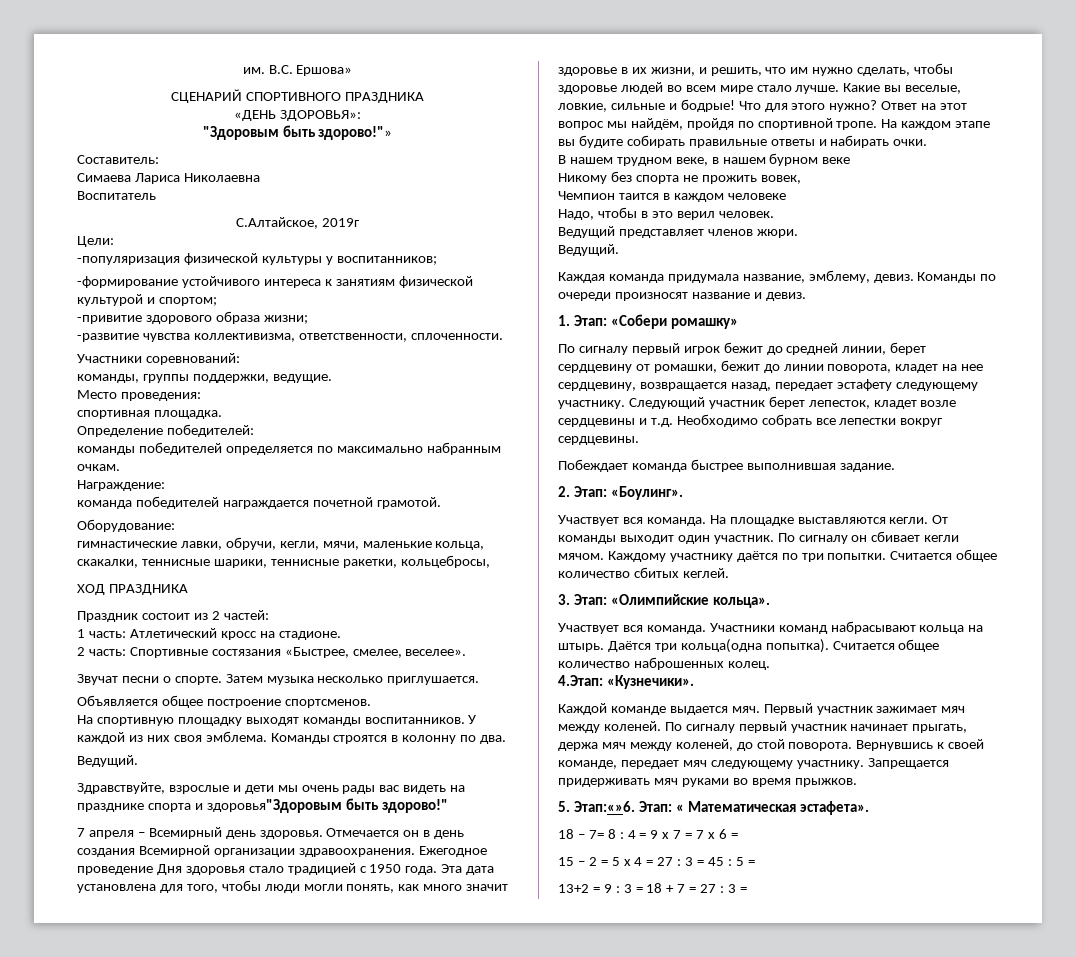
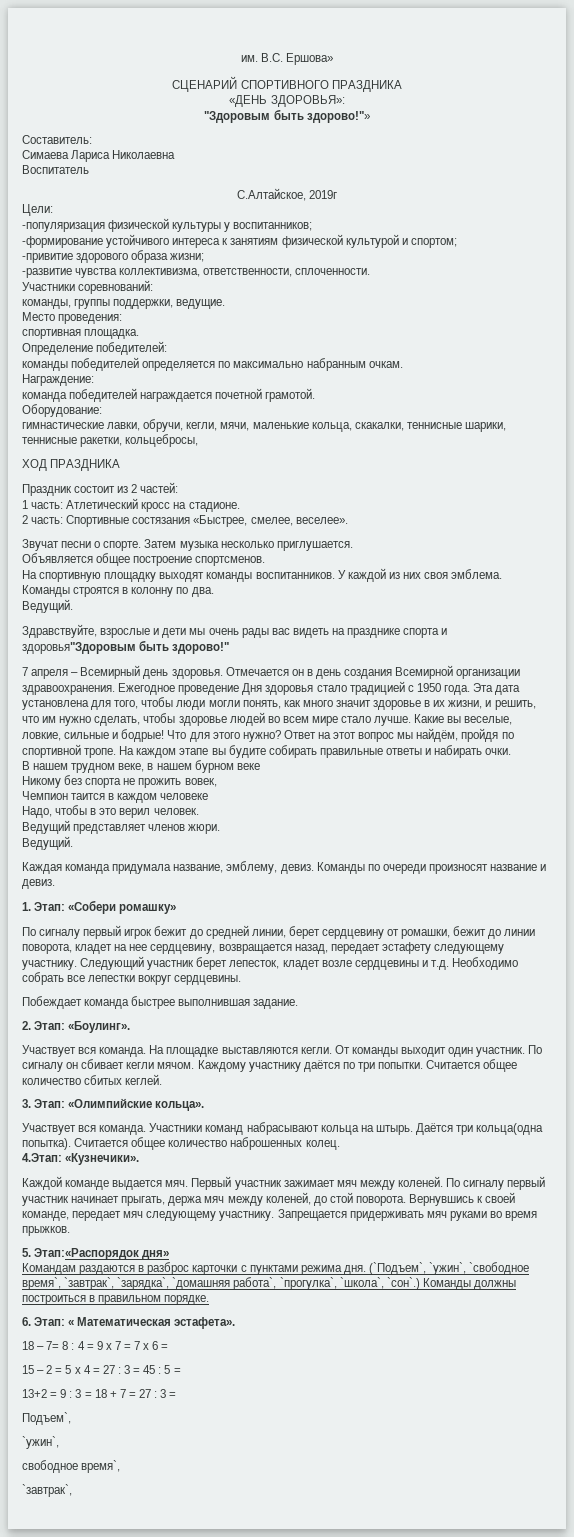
[573,801,635,812] Этап:«»6. -> [34,1248,170,1260] [22,1262,530,1275] [22,1277,516,1290] [22,1295,210,1305] [22,1317,31,1326] Этап:«Распорядок дня» // Командам раздаются в разброс карточки с пунктами режима дня. (`Подъем`, `ужин`, `свободное время`, `завтрак`, `зарядка`, `домашняя работа`, `прогулка`, `школа`, `сон`.) Команды должны построиться в правильном порядке. // 6.
(747, 890) none -> [22,1412,71,1425] [22,1436,59,1449] [22,1460,121,1473] [22,1484,72,1497] // Подъем`, // `ужин`, // свободное время`, // `завтрак`,

